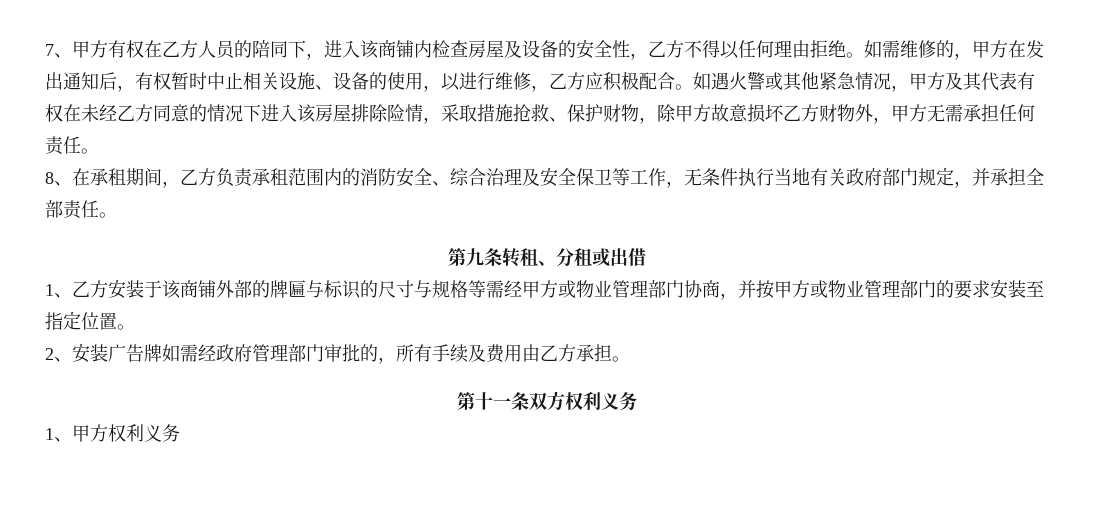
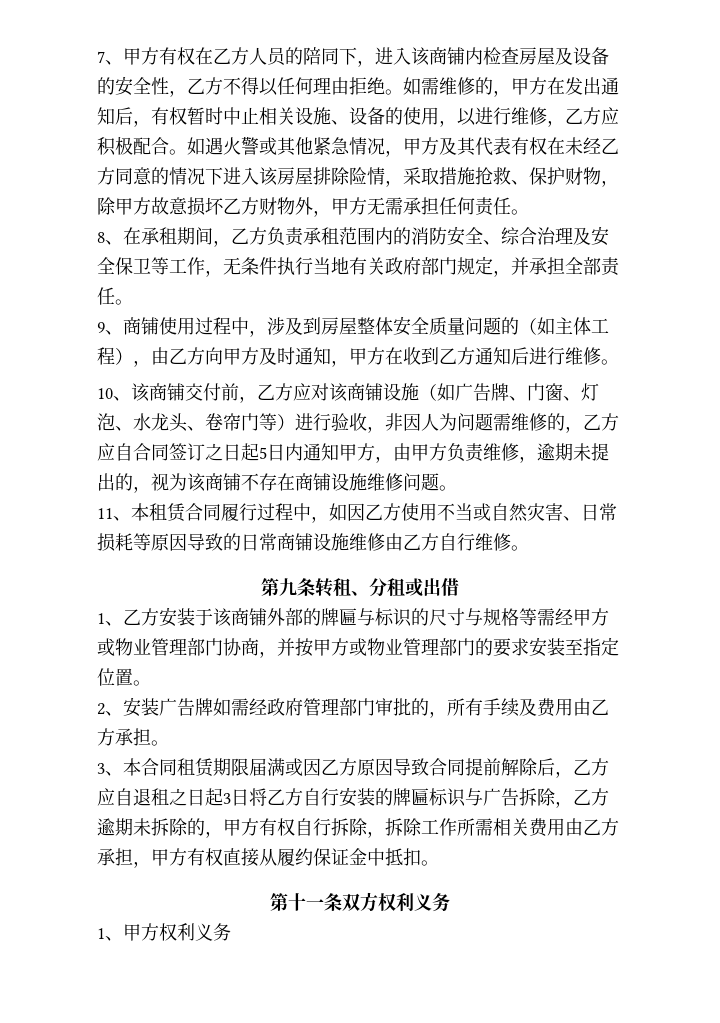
(117, 215) none -> [97,316,609,337] [97,347,619,367] [97,383,599,403] [97,413,619,433] [97,443,609,463] [97,473,457,493] [97,503,617,523] [97,533,529,552] // 9、商铺使用过程中，涉及到房屋整体安全质量问题的（如主体工程），由乙方向甲方及时通知，甲方在收到乙方通知后进行维修。 // 10、该商铺交付前，乙方应对该商铺设施（如广告牌、门窗、灯泡、水龙头、卷帘门等）进行验收，非因人为问题需维修的，乙方应自合同签订之日起5日内通知甲方，由甲方负责维修，逾期未提出的，视为该商铺不存在商铺设施维修问题。 // 11、本租赁合同履行过程中，如因乙方使用不当或自然灾害、日常损耗等原因导致的日常商铺设施维修由乙方自行维修。
(630, 359) none -> [97,758,609,778] [97,787,609,808] [97,818,619,838] [97,848,439,868] // 3、本合同租赁期限届满或因乙方原因导致合同提前解除后，乙方应自退租之日起3日将乙方自行安装的牌匾标识与广告拆除，乙方逾期未拆除的，甲方有权自行拆除，拆除工作所需相关费用由乙方承担，甲方有权直接从履约保证金中抵扣。

